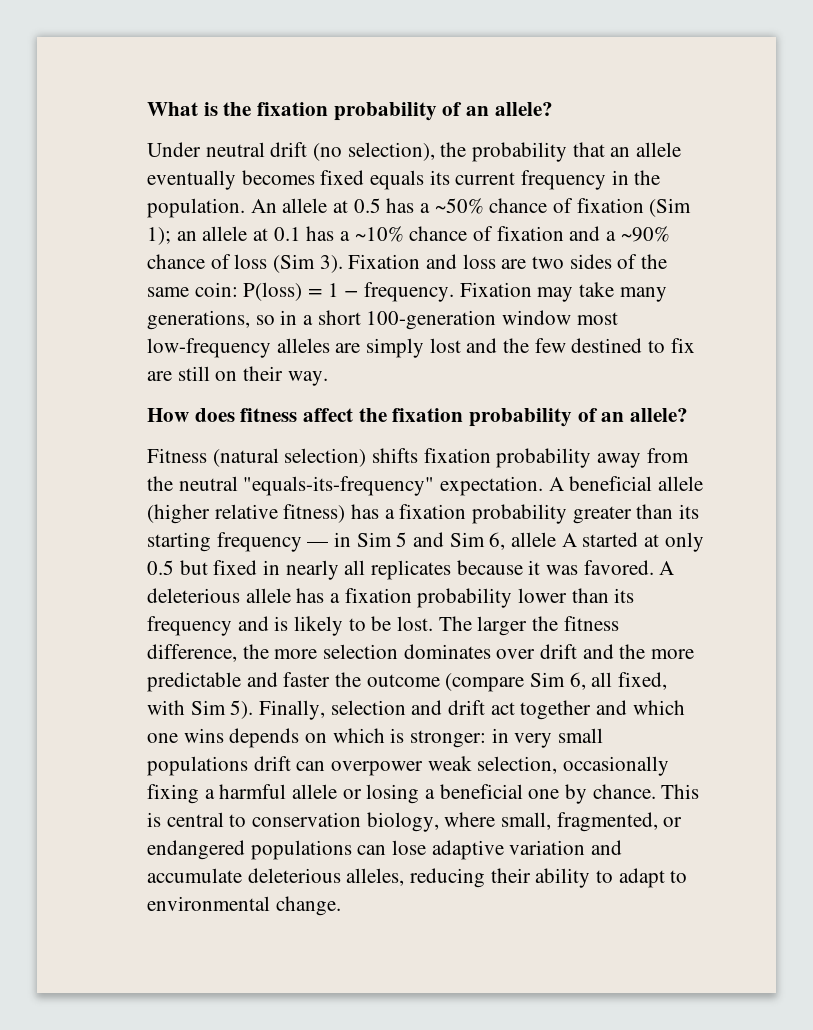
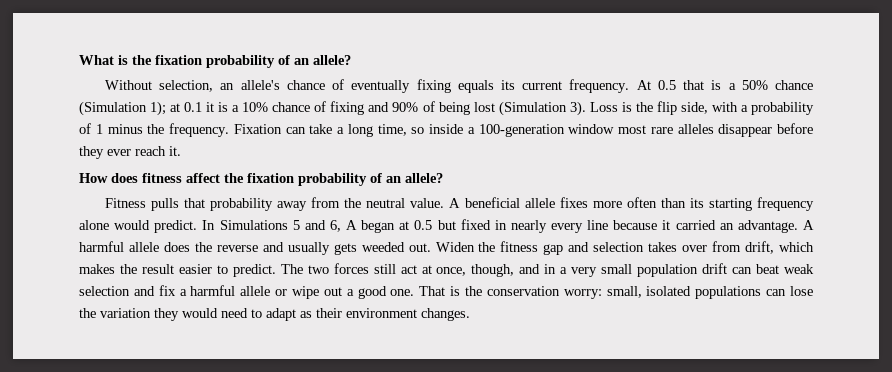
[147,142,682,162] [147,170,661,190] [147,198,692,218] [147,226,670,245] [147,254,668,273] [147,282,667,302] [147,310,618,330] [147,338,695,358] [147,366,328,386] Under neutral drift (no selection), the probability that an allele eventually becomes fixed equals its current frequency in the population. An allele at 0.5 has a ~50% chance of fixation (Sim 1); an allele at 0.1 has a ~10% chance of fixation and a ~90% chance of loss (Sim 3). Fixation and loss are two sides of the same coin: P(loss) = 1 − frequency. Fixation may take many generations, so in a short 100-generation window most low-frequency alleles are simply lost and the few destined to fix are still on their way. -> [104,79,814,93] [79,101,814,116] [79,123,813,137] [79,146,181,159] Without selection, an allele's chance of eventually fixing equals its current frequency. At 0.5 that is a 50% chance (Simulation 1); at 0.1 it is a 10% chance of fixing and 90% of being lost (Simulation 3). Loss is the flip side, with a probability of 1 minus the frequency. Fixation can take a long time, so inside a 100-generation window most rare alleles disappear before they ever reach it.
[212,448,491,467] (natural selection) shifts fixation -> [150,198,206,211] pulls that
[243,476,544,496] "equals-its-frequency" expectation. -> [410,198,445,208] value.
[147,504,700,524] [147,532,704,552] (higher relative fitness) has a fixation probability greater than its starting frequency — in Sim 5 and Sim 6, allele A started at only -> [559,197,815,211] [79,220,410,233] fixes more often than its starting frequency alone would predict. In Simulations 5 and 6, A began at
[344,560,675,580] [147,588,635,608] [147,616,619,636] [147,644,695,662] [147,672,668,692] [147,700,685,720] [147,728,604,748] [147,756,670,776] [147,784,700,804] [147,812,683,832] [147,840,623,860] [147,868,688,888] [147,896,341,916] all replicates because it was favored. A deleterious allele has a fixation probability lower than its frequency and is likely to be lost. The larger the fitness difference, the more selection dominates over drift and the more predictable and faster the outcome (compare Sim 6, all fixed, with Sim 5). Finally, selection and drift act together and which one wins depends on which is stronger: in very small populations drift can overpower weak selection, occasionally fixing a harmful allele or losing a beneficial one by chance. This is central to conservation biology, where small, fragmented, or endangered populations can lose adaptive variation and accumulate deleterious alleles, reducing their ability to adapt to environmental change. -> [551,220,815,233] [79,241,815,255] [79,263,814,277] [79,285,813,299] [79,308,470,321] every line because it carried an advantage. A harmful allele does the reverse and usually gets weeded out. Widen the fitness gap and selection takes over from drift, which makes the result easier to predict. The two forces still act at once, though, and in a very small population drift can beat weak selection and fix a harmful allele or wipe out a good one. That is the conservation worry: small, isolated populations can lose the variation they would need to adapt as their environment changes.

